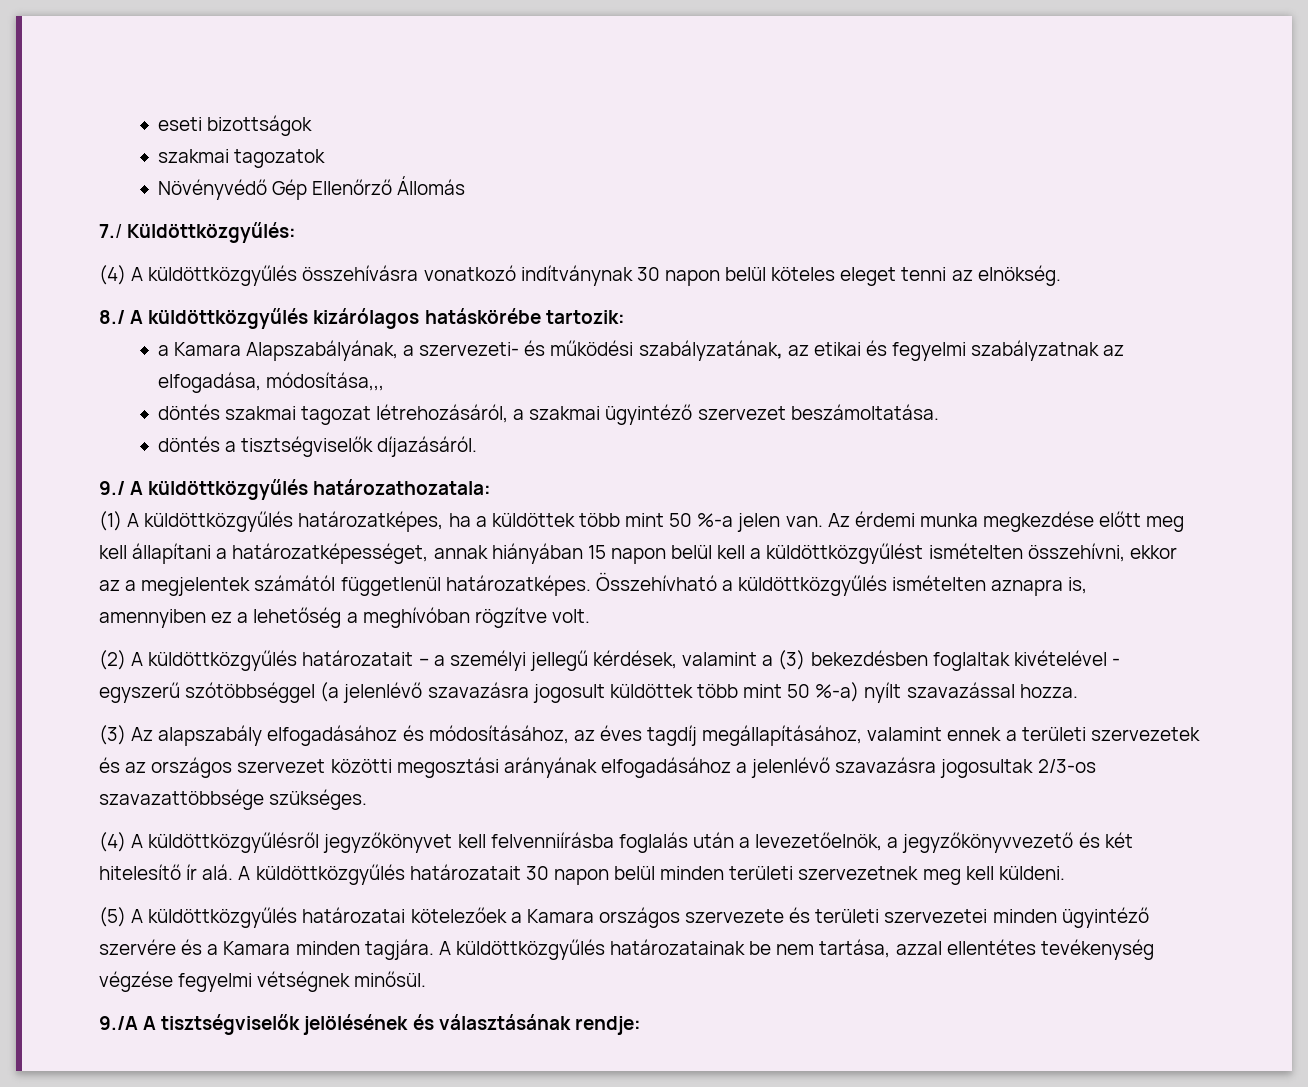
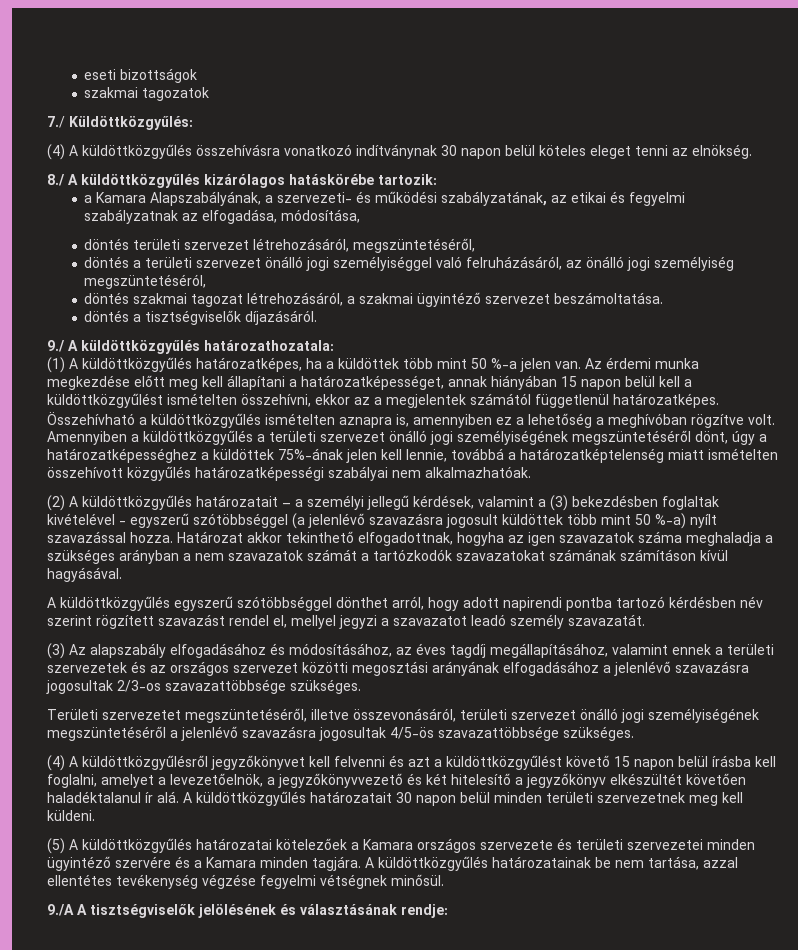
[157,176,466,200] // Növényvédő Gép Ellenőrző Állomás -> (210, 94) none
[265,372,384,391] módosítása,,, -> [281,209,361,223] [84,238,476,253] [84,256,735,271] [84,274,207,289] módosítása, // döntés területi szervezet létrehozásáról, megszüntetéséről, // döntés a területi szervezet önálló jogi személyiséggel való felruházásáról, az önálló jogi személyiség megszüntetéséról,
(590, 616) none -> [47,430,767,445] [47,448,778,463] [47,466,531,481] Amennyiben a küldöttközgyűlés a területi szervezet önálló jogi személyiségének megszüntetéséről dönt, úgy a határozatképességhez a küldöttek 75%-ának jelen kell lennie, továbbá a határozatképtelenség miatt ismételten összehívott közgyűlés határozatképességi szabályai nem alkalmazhatóak.
(1078, 691) none -> [177,531,773,546] [47,549,728,564] [47,567,122,582] [47,596,763,611] [47,614,645,629] Határozat akkor tekinthető elfogadottnak, hogyha az igen szavazatok száma meghaladja a szükséges arányban a nem szavazatok számát a tartózkodók szavazatokat számának számításon kívül hagyásával. // A küldöttközgyűlés egyszerű szótöbbséggel dönthet arról, hogy adott napirendi pontba tartozó kérdésben név szerint rögzített szavazást rendel el, mellyel jegyzi a szavazatot leadó személy szavazatát.
(368, 799) none -> [47,708,759,723] [47,726,634,741] // Területi szervezetet megszüntetéséről, illetve összevonásáról, területi szervezet önálló jogi személyiségének megszüntetéséről a jelenlévő szavazásra jogosultak 4/5-ös szavazattöbbsége szükséges.
[490,832,734,853] felvenniírásba foglalás után -> [334,755,776,770] [47,774,154,788] felvenni és azt a küldöttközgyűlést követő 15 napon belül írásba kell foglalni, amelyet
(181, 872) none -> [515,773,746,788] [47,791,141,803] a jegyzőkönyv elkészültét követően haladéktalanul

